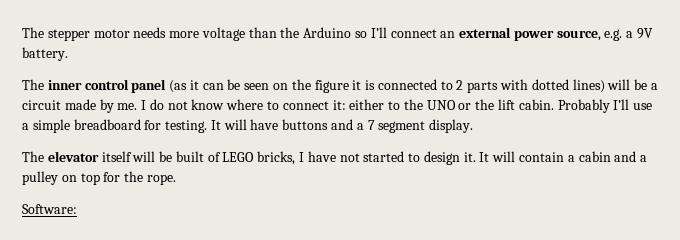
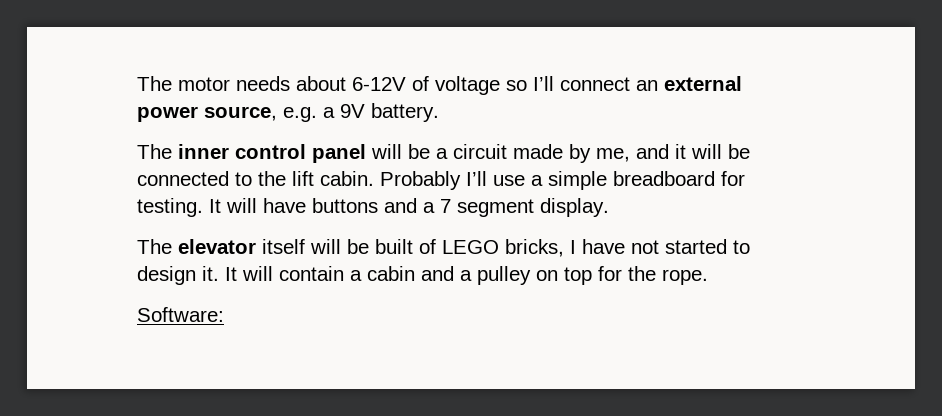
[22,27,90,41] The stepper -> [137,76,172,91] The
[169,27,352,41] more voltage than the Arduino -> [296,76,500,95] about 6-12V of voltage
[169,79,605,93] (as it can be seen on the figure it is connected to 2 parts with dotted lines) -> (366, 153) none
[117,99,472,110] me. I do not know where to connect it: either to the UNO or -> [596,144,750,162] [137,171,252,186] me, and it will be connected to

